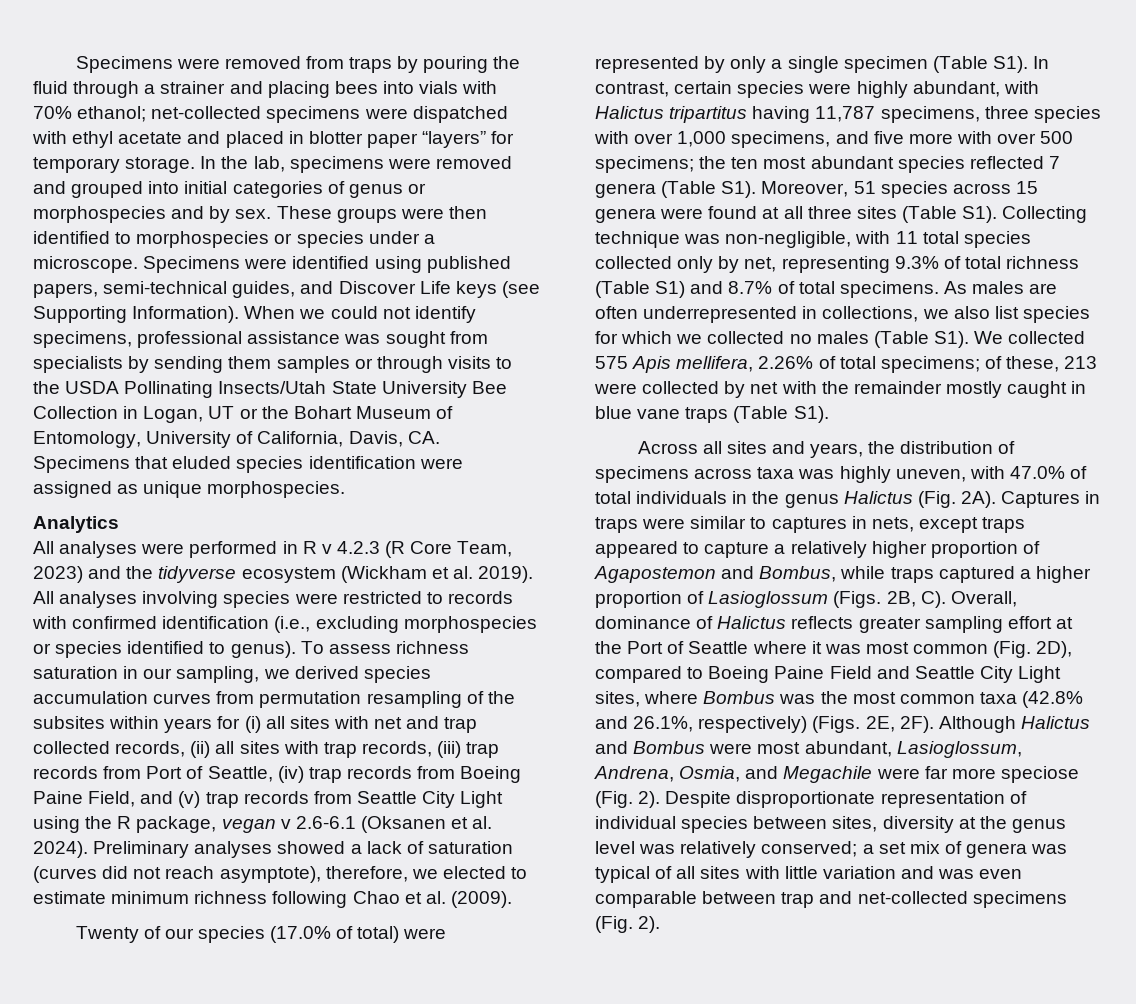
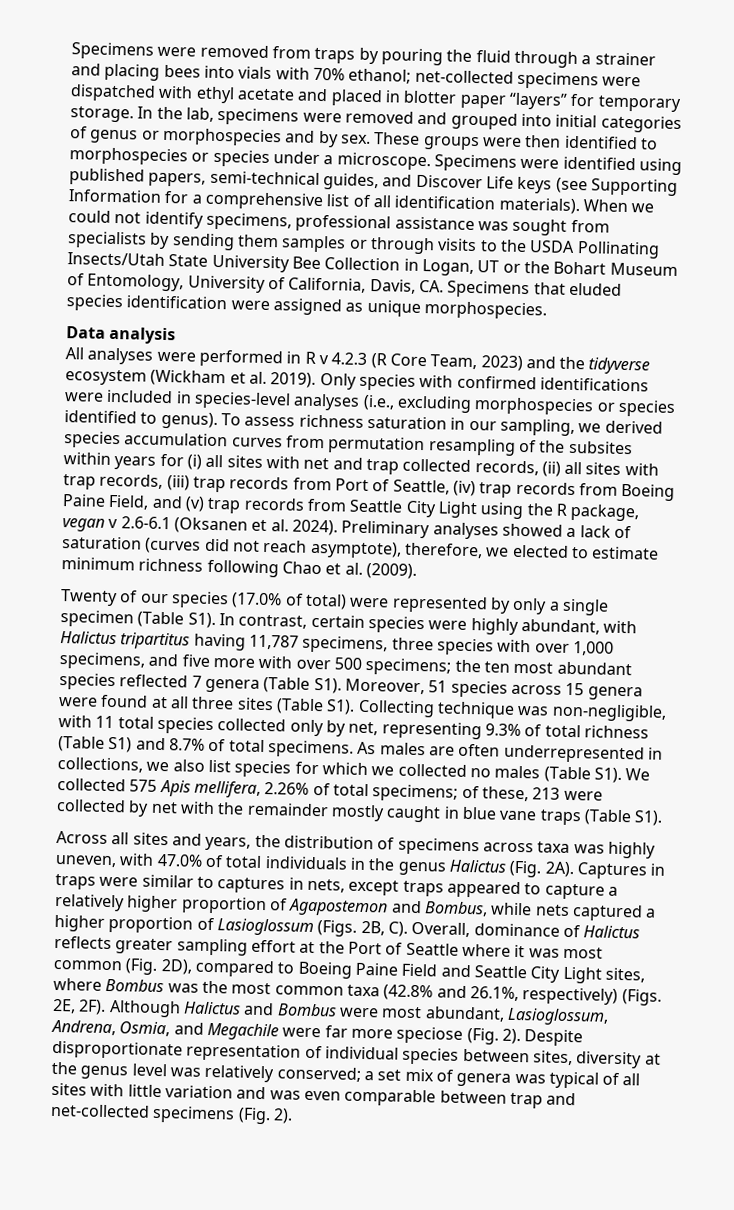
[132,306,240,323] Information). -> [68,189,580,215] Information for a comprehensive list of all identification materials).
[33,516,119,533] Analytics -> [66,326,177,345] Data analysis
[33,591,513,608] [32,616,270,629] All analyses involving species were restricted to records with confirmed identification -> [319,373,649,392] [64,389,361,411] Only species with confirmed identifications were included in species-level analyses
[890,567,934,583] traps -> [534,904,570,917] nets

